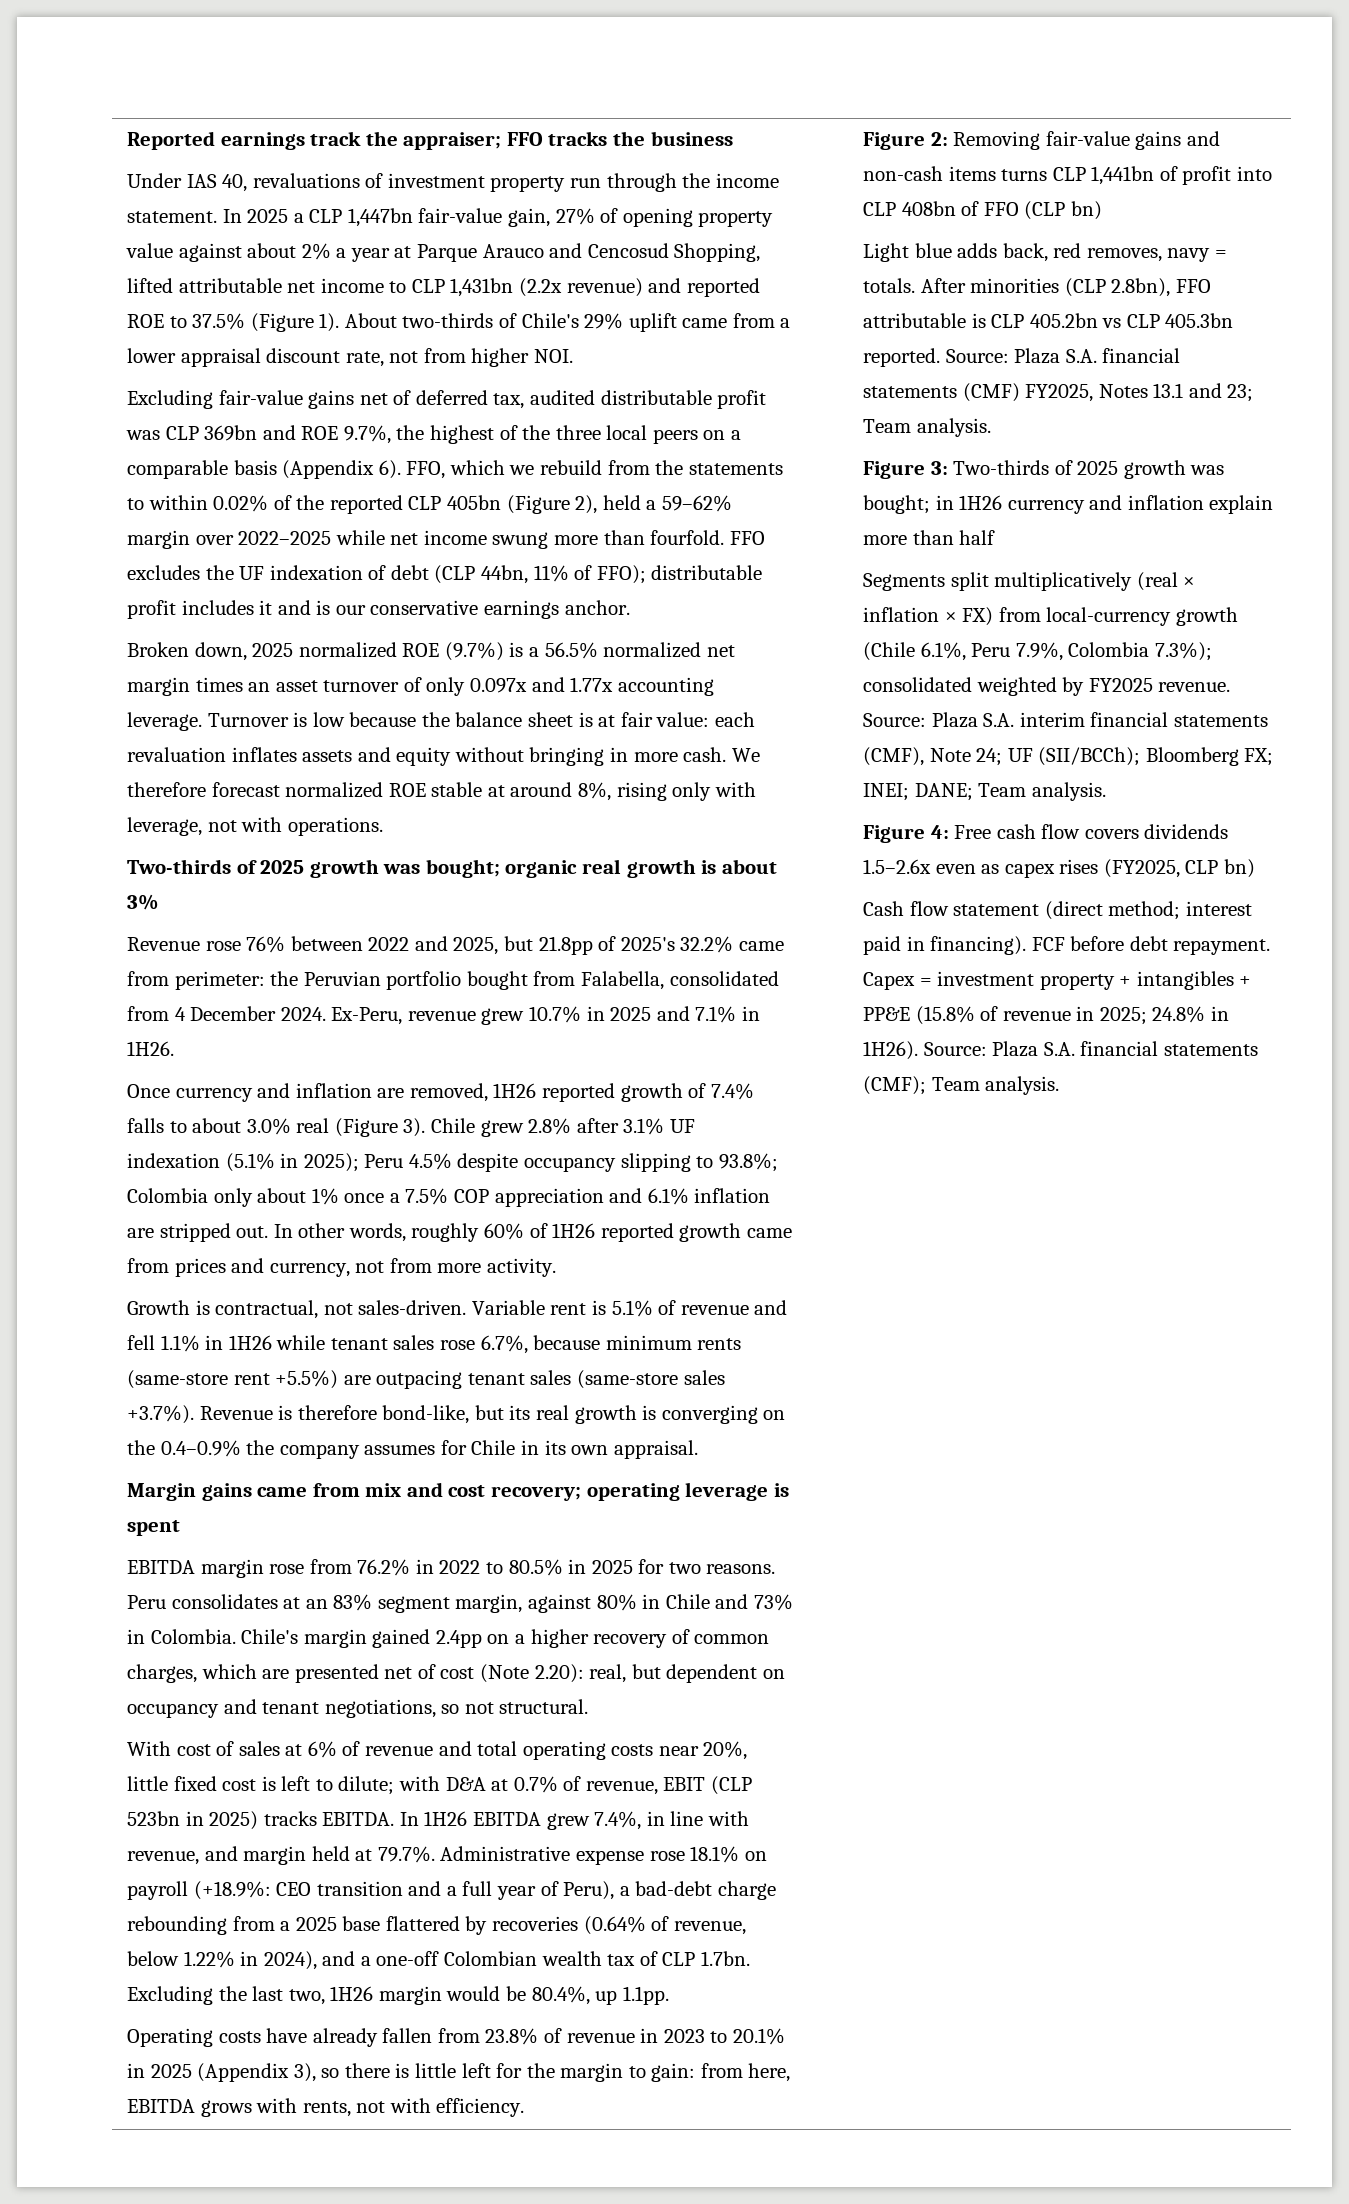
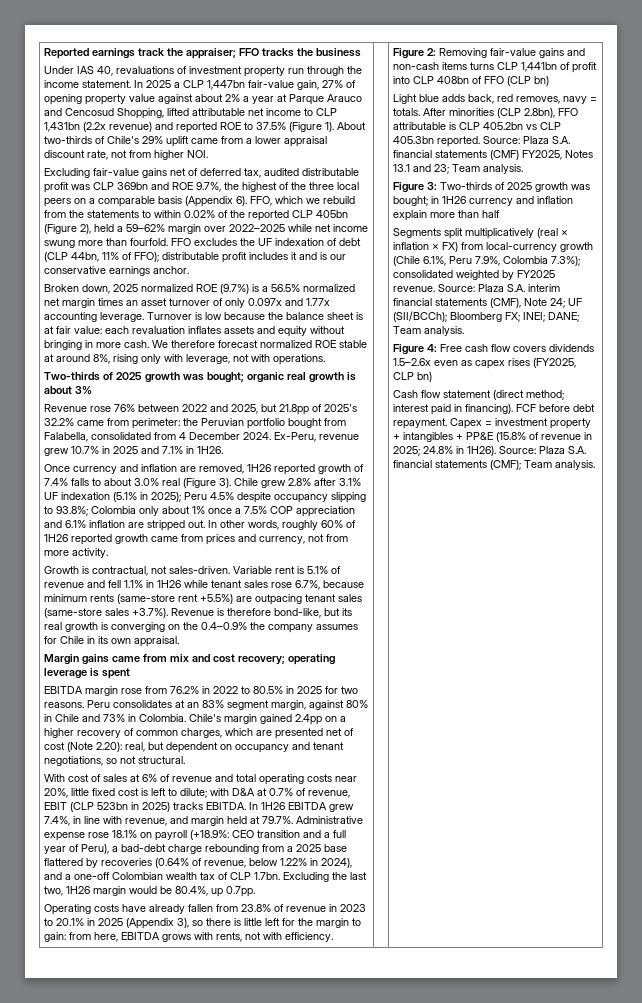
[622,1986,669,2005] 1.1pp. -> [225,886,255,897] 0.7pp.

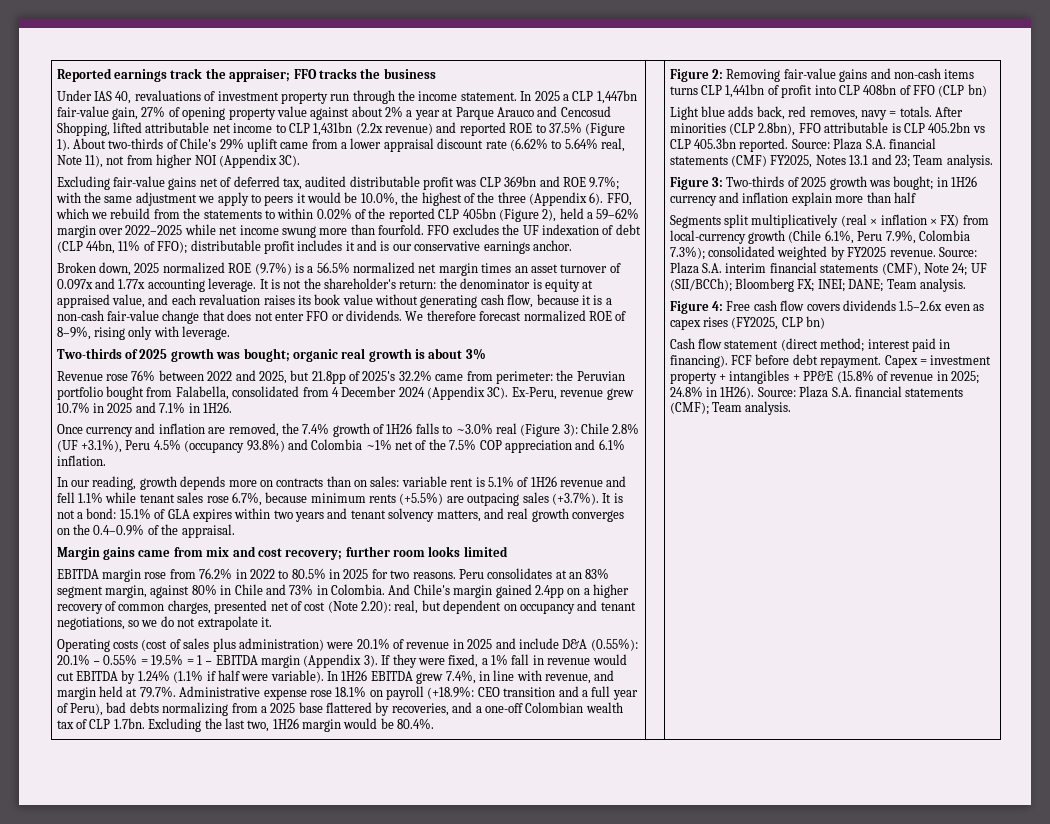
[86,150,208,160] rate, not from higher NOI. -> [485,138,626,152] [56,154,301,168] rate (6.62% to 5.64% real, Note 11), not from higher NOI (Appendix 3C).
[195,182,221,192] 9.7%, -> [589,176,620,190] [55,192,398,206] 9.7%; with the same adjustment we apply to peers it would be 10.0%,
[336,182,359,190] [43,196,182,207] local peers on a comparable basis -> (526, 197) none
[224,298,245,308] only -> (621, 268) none
[146,312,363,320] [43,326,345,337] [43,340,149,350] Turnover is low because the balance sheet is at fair value: each revaluation inflates assets and equity without bringing in more cash. -> [259,278,594,292] [56,294,612,308] [56,310,403,324] It is not the shareholder's return: the denominator is equity at appraised value, and each revaluation raises its book value without generating cash flow, because it is a non-cash fair-value change that does not enter FFO or dividends.
[338,340,367,348] [43,354,325,365] stable at around 8%, rising only with leverage, not with operations. -> [615,311,627,321] [56,326,231,340] of 8–9%, rising only with leverage.
[242,432,271,440] 2024. -> [398,386,509,400] 2024 (Appendix 3C).
[246,464,315,475] 1H26 reported -> [281,423,330,434] the 7.4%
[43,478,68,486] 7.4% -> [386,423,413,434] 1H26
[103,478,361,488] [43,492,366,503] [43,506,241,516] about 3.0% real (Figure 3). Chile grew 2.8% after 3.1% UF indexation (5.1% in 2025); Peru 4.5% despite occupancy slipping to 93.8%; Colombia only about 1% once a -> [455,423,640,437] [56,439,446,453] ~3.0% real (Figure 3): Chile 2.8% (UF +3.1%), Peru 4.5% (occupancy 93.8%) and Colombia ~1% net of the
[88,520,356,531] [43,534,348,545] [43,548,108,558] [43,566,272,576] inflation are stripped out. In other words, roughly 60% of 1H26 reported growth came from prices and currency, not from more activity. // Growth is contractual, not sales-driven. Variable -> [56,455,106,466] [56,476,447,490] inflation. // In our reading, growth depends more on contracts than on sales: variable
(341, 570) none -> [530,476,557,487] 1H26
[145,580,181,588] in 1H26 -> (104, 497) none
[116,594,362,605] [43,608,352,618] [43,622,358,633] [43,636,131,644] (same-store rent +5.5%) are outpacing tenant sales (same-store sales +3.7%). Revenue is therefore bond-like, but its real growth is converging on the 0.4–0.9% the company assumes for Chile in its own -> [399,492,623,506] [56,508,625,522] [56,524,179,536] (+5.5%) are outpacing sales (+3.7%). It is not a bond: 15.1% of GLA expires within two years and tenant solvency matters, and real growth converges on the 0.4–0.9% of the
[287,654,335,665] [43,668,130,679] operating leverage is spent -> [345,546,508,557] further room looks limited
(186, 718) none -> [388,584,411,595] And
[224,728,272,736] which are -> (211, 607) none
[119,756,185,764] [43,774,357,785] [43,788,350,798] [43,802,246,812] not structural. // With cost of sales at 6% of revenue and total operating costs near 20%, little fixed cost is left to dilute; with D&A at 0.7% of revenue, EBIT (CLP 523bn in 2025) tracks EBITDA. -> [141,616,272,630] [56,638,638,652] [56,654,627,668] [56,670,324,684] we do not extrapolate it. // Operating costs (cost of sales plus administration) were 20.1% of revenue in 2025 and include D&A (0.55%): 20.1% − 0.55% = 19.5% = 1 − EBITDA margin (Appendix 3). If they were fixed, a 1% fall in revenue would cut EBITDA by 1.24% (1.1% if half were variable).
[111,844,259,854] a bad-debt charge rebounding -> [106,702,229,716] bad debts normalizing
[100,858,352,868] recoveries (0.64% of revenue, below 1.22% in 2024), -> [391,703,449,716] recoveries,
[174,886,255,897] [43,904,366,915] [43,918,361,929] [43,932,333,942] 80.4%, up 0.7pp. // Operating costs have already fallen from 23.8% of revenue in 2023 to 20.1% in 2025 (Appendix 3), so there is little left for the margin to gain: from here, EBITDA grows with rents, not with efficiency. -> [397,718,435,729] 80.4%.

